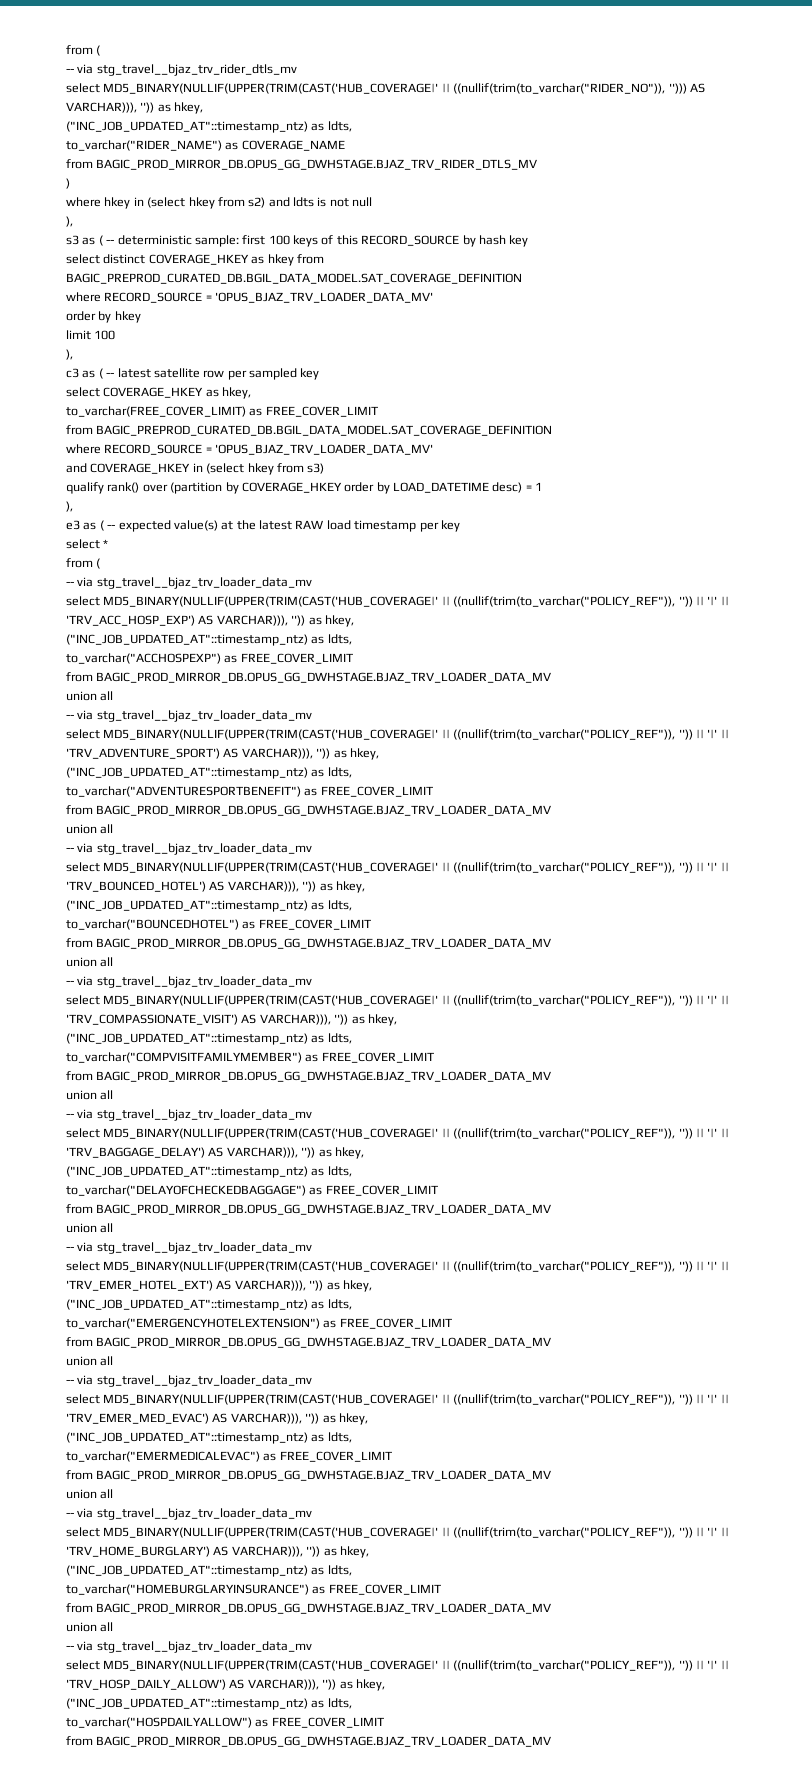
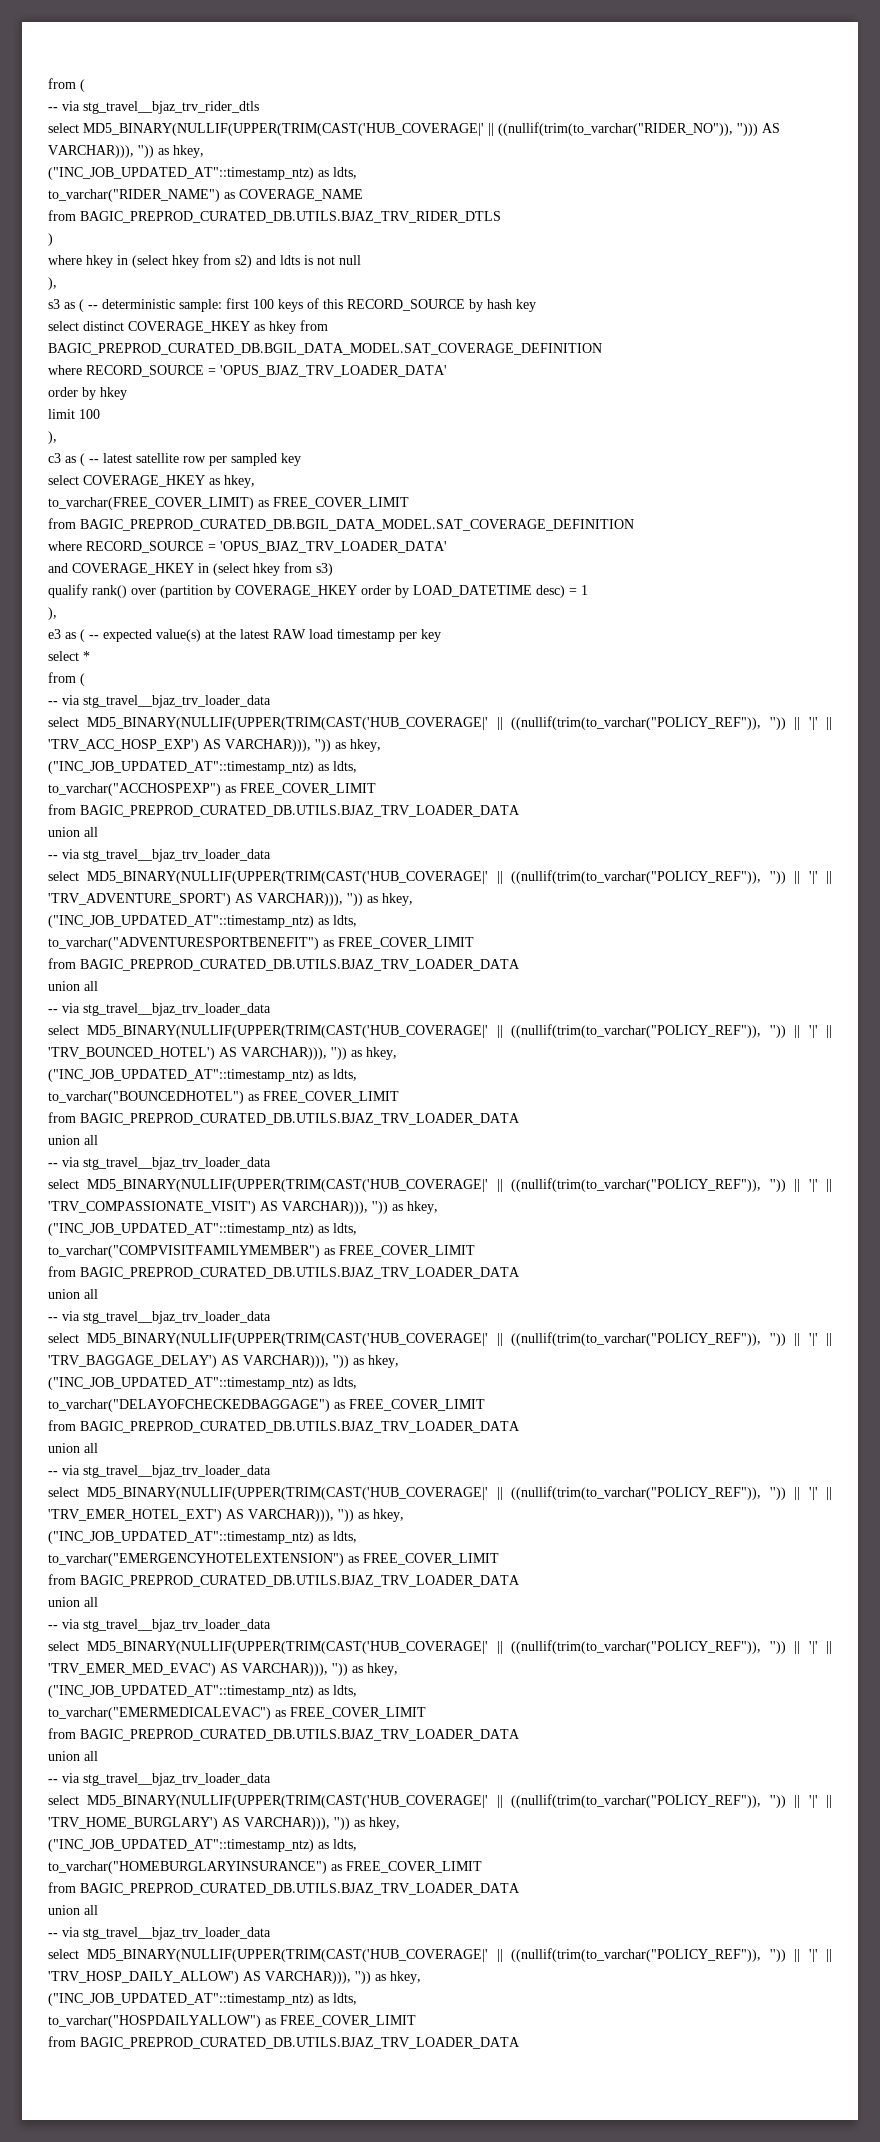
[66,45,101,56] [66,64,297,76] from ( // -- via stg_travel__bjaz_trv_rider_dtls_mv -> [48,78,85,92] [48,101,259,114] from ( // -- via stg_travel__bjaz_trv_rider_dtls
[96,159,538,170] BAGIC_PROD_MIRROR_DB.OPUS_GG_DWHSTAGE.BJAZ_TRV_RIDER_DTLS_MV -> [80,211,501,223] BAGIC_PREPROD_CURATED_DB.UTILS.BJAZ_TRV_RIDER_DTLS
[215,292,434,303] 'OPUS_BJAZ_TRV_LOADER_DATA_MV' -> [220,365,447,377] 'OPUS_BJAZ_TRV_LOADER_DATA'
[215,444,434,455] 'OPUS_BJAZ_TRV_LOADER_DATA_MV' -> [220,541,447,553] 'OPUS_BJAZ_TRV_LOADER_DATA'
[96,577,312,589] stg_travel__bjaz_trv_loader_data_mv -> [83,695,271,708] stg_travel__bjaz_trv_loader_data
[96,672,552,683] [66,691,114,701] [66,710,312,722] BAGIC_PROD_MIRROR_DB.OPUS_GG_DWHSTAGE.BJAZ_TRV_LOADER_DATA_MV // union all // -- via stg_travel__bjaz_trv_loader_data_mv -> [80,805,520,817] [48,827,98,837] [48,849,271,862] BAGIC_PREPROD_CURATED_DB.UTILS.BJAZ_TRV_LOADER_DATA // union all // -- via stg_travel__bjaz_trv_loader_data
[96,805,552,816] [66,824,114,834] [66,843,312,855] BAGIC_PROD_MIRROR_DB.OPUS_GG_DWHSTAGE.BJAZ_TRV_LOADER_DATA_MV // union all // -- via stg_travel__bjaz_trv_loader_data_mv -> [80,959,520,971] [48,981,98,991] [48,1003,271,1016] BAGIC_PREPROD_CURATED_DB.UTILS.BJAZ_TRV_LOADER_DATA // union all // -- via stg_travel__bjaz_trv_loader_data
[96,938,552,949] [66,957,114,967] [66,976,312,988] BAGIC_PROD_MIRROR_DB.OPUS_GG_DWHSTAGE.BJAZ_TRV_LOADER_DATA_MV // union all // -- via stg_travel__bjaz_trv_loader_data_mv -> [80,1113,520,1125] [48,1135,98,1145] [48,1157,271,1170] BAGIC_PREPROD_CURATED_DB.UTILS.BJAZ_TRV_LOADER_DATA // union all // -- via stg_travel__bjaz_trv_loader_data
[96,1071,552,1082] [66,1090,114,1100] [66,1109,312,1121] BAGIC_PROD_MIRROR_DB.OPUS_GG_DWHSTAGE.BJAZ_TRV_LOADER_DATA_MV // union all // -- via stg_travel__bjaz_trv_loader_data_mv -> [80,1267,520,1279] [48,1289,98,1299] [48,1311,271,1324] BAGIC_PREPROD_CURATED_DB.UTILS.BJAZ_TRV_LOADER_DATA // union all // -- via stg_travel__bjaz_trv_loader_data
[96,1204,552,1215] [66,1223,114,1233] [66,1242,312,1254] BAGIC_PROD_MIRROR_DB.OPUS_GG_DWHSTAGE.BJAZ_TRV_LOADER_DATA_MV // union all // -- via stg_travel__bjaz_trv_loader_data_mv -> [80,1421,520,1433] [48,1443,98,1453] [48,1465,271,1478] BAGIC_PREPROD_CURATED_DB.UTILS.BJAZ_TRV_LOADER_DATA // union all // -- via stg_travel__bjaz_trv_loader_data
[96,1337,552,1348] [66,1356,114,1366] [66,1375,312,1387] BAGIC_PROD_MIRROR_DB.OPUS_GG_DWHSTAGE.BJAZ_TRV_LOADER_DATA_MV // union all // -- via stg_travel__bjaz_trv_loader_data_mv -> [80,1575,520,1587] [48,1597,98,1607] [48,1619,271,1632] BAGIC_PREPROD_CURATED_DB.UTILS.BJAZ_TRV_LOADER_DATA // union all // -- via stg_travel__bjaz_trv_loader_data
[96,1470,552,1481] [66,1489,114,1499] [66,1508,312,1520] BAGIC_PROD_MIRROR_DB.OPUS_GG_DWHSTAGE.BJAZ_TRV_LOADER_DATA_MV // union all // -- via stg_travel__bjaz_trv_loader_data_mv -> [80,1729,520,1741] [48,1751,98,1761] [48,1773,271,1786] BAGIC_PREPROD_CURATED_DB.UTILS.BJAZ_TRV_LOADER_DATA // union all // -- via stg_travel__bjaz_trv_loader_data
[96,1603,552,1614] [66,1622,114,1632] [66,1641,312,1653] BAGIC_PROD_MIRROR_DB.OPUS_GG_DWHSTAGE.BJAZ_TRV_LOADER_DATA_MV // union all // -- via stg_travel__bjaz_trv_loader_data_mv -> [80,1883,520,1895] [48,1905,98,1915] [48,1927,271,1940] BAGIC_PREPROD_CURATED_DB.UTILS.BJAZ_TRV_LOADER_DATA // union all // -- via stg_travel__bjaz_trv_loader_data
[96,1736,552,1747] BAGIC_PROD_MIRROR_DB.OPUS_GG_DWHSTAGE.BJAZ_TRV_LOADER_DATA_MV -> [80,2037,520,2049] BAGIC_PREPROD_CURATED_DB.UTILS.BJAZ_TRV_LOADER_DATA

